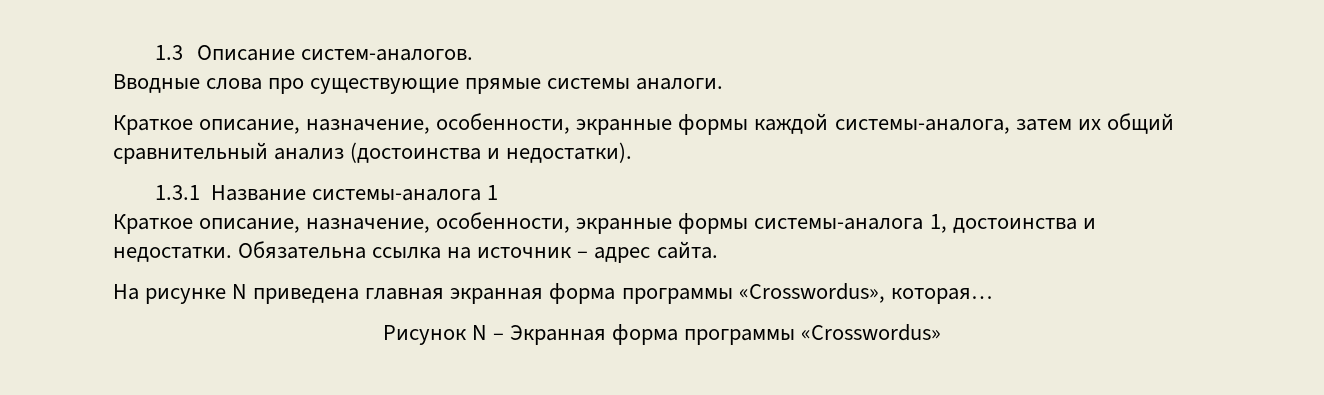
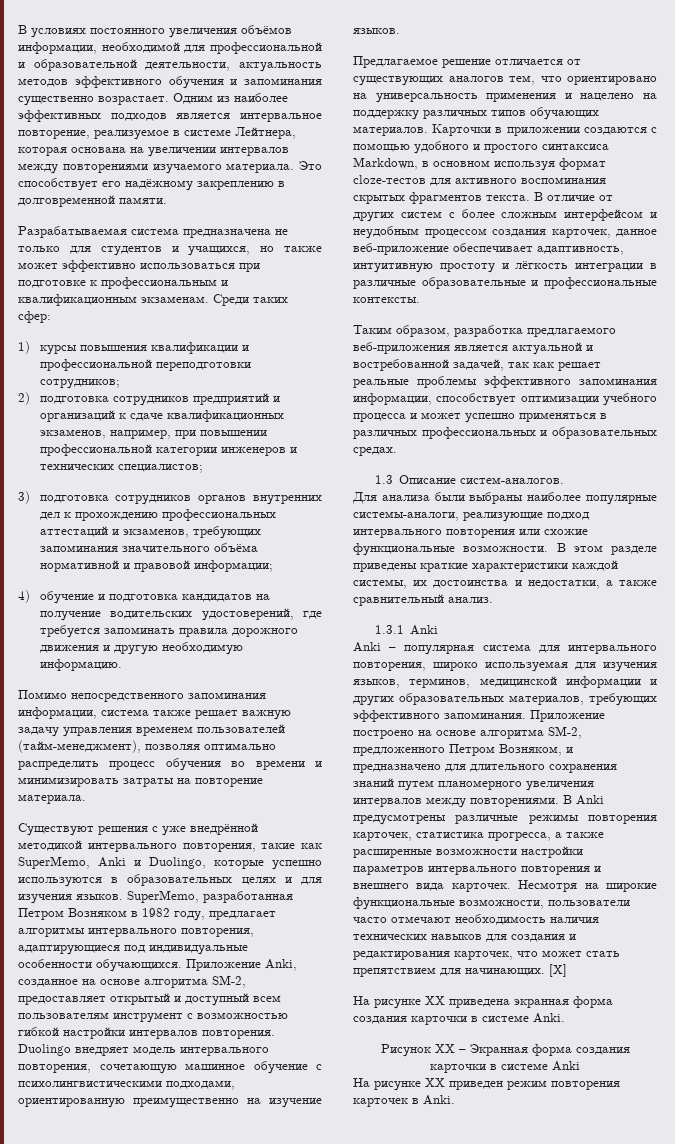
[155,45,474,61] [113,74,724,94] [113,113,1174,135] [113,142,633,164] [155,185,499,201] [113,212,1096,234] [113,241,718,263] [113,283,992,304] 1.3 Описание систем-аналогов. // Вводные слова про существующие прямые системы аналоги. // Краткое описание, назначение, особенности, экранные формы каждой системы-аналога, затем их общий сравнительный анализ (достоинства и недостатки). // 1.3.1 Название системы-аналога 1 // Краткое описание, назначение, особенности, экранные формы системы-аналога 1, достоинства и недостатки. Обязательна ссылка на источник – адрес сайта. // На рисунке N приведена главная экранная форма программы «Crosswordus», которая… -> [18,25,292,38] [18,42,322,54] [18,59,322,72] [18,76,322,89] [18,93,288,106] [18,110,322,122] [18,127,296,140] [18,147,289,157] [18,161,322,174] [18,178,285,191] [18,195,167,207] [18,226,288,238] [18,246,322,256] [18,260,260,272] [18,277,228,289] [18,294,288,306] [18,311,51,323] [18,341,249,355] [39,359,251,371] [39,379,120,389] [18,392,280,406] [39,410,284,422] [39,429,267,439] [39,444,297,456] [39,464,203,473] [18,491,322,505] [39,509,276,521] [39,526,261,539] [39,543,258,552] [39,560,273,572] [18,590,270,604] [39,608,322,621] [39,625,298,638] [39,642,243,655] [39,659,122,671] [18,690,266,702] [18,707,291,720] [18,724,285,737] [18,740,276,753] [18,758,322,771] [18,777,263,787] [18,794,86,804] [18,823,258,836] [18,840,322,852] [18,856,322,870] [18,874,322,887] [18,890,293,904] [18,908,276,921] [18,927,254,937] [18,945,248,955] [18,959,297,972] [18,975,246,988] [18,993,281,1006] [18,1012,288,1023] [18,1027,275,1039] [18,1044,269,1056] [18,1061,322,1074] [18,1080,235,1090] [18,1097,322,1108] [353,28,400,34] [353,56,581,68] [353,75,657,86] [353,92,657,103] [353,107,599,120] [353,124,657,136] [353,141,609,154] [353,157,606,171] [353,175,606,186] [353,192,613,204] [353,209,657,222] [353,226,657,239] [353,243,624,255] [353,261,657,273] [353,277,657,289] [353,297,420,303] [353,325,616,337] [353,342,593,355] [353,359,601,371] [353,376,657,388] [353,393,657,406] [353,412,607,423] [353,427,657,439] [353,447,397,456] [374,475,565,484] [352,492,657,505] [353,511,590,522] [353,529,588,538] [353,543,657,556] [353,560,618,572] [353,579,657,589] [353,594,493,606] [374,625,439,635] [353,642,657,655] [353,661,657,672] [353,676,657,688] [353,693,657,706] [353,710,605,722] [353,726,582,739] [353,744,573,756] [353,764,617,773] [353,778,594,791] [353,795,604,808] [353,814,657,825] [353,832,604,841] [353,846,583,858] [353,865,601,875] [353,880,657,892] [353,897,630,910] [353,914,599,925] [353,934,576,942] [353,950,620,960] [353,964,567,977] [353,996,613,1009] [353,1013,565,1025] В условиях постоянного увеличения объёмов информации, необходимой для профессиональной и образовательной деятельности, актуальность методов эффективного обучения и запоминания существенно возрастает. Одним из наиболее эффективных подходов является интервальное повторение, реализуемое в системе Лейтнера, которая основана на увеличении интервалов между повторениями изучаемого материала. Это способствует его надёжному закреплению в долговременной памяти. // Разрабатываемая система предназначена не только для студентов и учащихся, но также может эффективно использоваться при подготовке к профессиональным и квалификационным экзаменам. Среди таких сфер: // 1) курсы повышения квалификации и профессиональной переподготовки сотрудников; // 2) подготовка сотрудников предприятий и организаций к сдаче квалификационных экзаменов, например, при повышении профессиональной категории инженеров и технических специалистов; // 3) подготовка сотрудников органов внутренних дел к прохождению профессиональных аттестаций и экзаменов, требующих запоминания значительного объёма нормативной и правовой информации; // 4) обучение и подготовка кандидатов на получение водительских удостоверений, где требуется запоминать правила дорожного движения и другую необходимую информацию. // Помимо непосредственного запоминания информации, система также решает важную задачу управления временем пользователей (тайм-менеджмент), позволяя оптимально распределить процесс обучения во времени и минимизировать затраты на повторение материала. // Существуют решения с уже внедрённой методикой интервального повторения, такие как SuperMemo, Anki и Duolingo, которые успешно используются в образовательных целях и для изучения языков. SuperMemo, разработанная Петром Возняком в 1982 году, предлагает алгоритмы интервального повторения, адаптирующиеся под индивидуальные особенности обучающихся. Приложение Anki, созданное на основе алгоритма SM-2, предоставляет открытый и доступный всем пользователям инструмент с возможностью гибкой настройки интервалов повторения. Duolingo внедряет модель интервального повторения, сочетающую машинное обучение с психолингвистическими подходами, ориентированную преимущественно на изучение языков. // Предлагаемое решение отличается от существующих аналогов тем, что ориентировано на универсальность применения и нацелено на поддержку различных типов обучающих материалов. Карточки в приложении создаются с помощью удобного и простого синтаксиса Markdown, в основном используя формат cloze-тестов для активного воспоминания скрытых фрагментов текста. В отличие от других систем с более сложным интерфейсом и неудобным процессом создания карточек, данное веб-приложение обеспечивает адаптивность, интуитивную простоту и лёгкость интеграции в различные образовательные и профессиональные контексты. // Таким образом, разработка предлагаемого веб-приложения является актуальной и востребованной задачей, так как решает реальные проблемы эффективного запоминания информации, способствует оптимизации учебного процесса и может успешно применяться в различных профессиональных и образовательных средах. // 1.3 Описание систем-аналогов. // Для анализа были выбраны наиболее популярные системы-аналоги, реализующие подход интервального повторения или схожие функциональные возможности. В этом разделе приведены краткие характеристики каждой системы, их достоинства и недостатки, а также сравнительный анализ. // 1.3.1 Anki // Anki – популярная система для интервального повторения, широко используемая для изучения языков, терминов, медицинской информации и других образовательных материалов, требующих эффективного запоминания. Приложение построено на основе алгоритма SM-2, предложенного Петром Возняком, и предназначено для длительного сохранения знаний путем планомерного увеличения интервалов между повторениями. В Anki предусмотрены различные режимы повторения карточек, статистика прогресса, а также расширенные возможности настройки параметров интервального повторения и внешнего вида карточек. Несмотря на широкие функциональные возможности, пользователи часто отмечают необходимость наличия технических навыков для создания и редактирования карточек, что может стать препятствием для начинающих. [X] // На рисунке XX приведена экранная форма создания карточки в системе Anki.
[471,325,487,340] N -> [434,1044,455,1053] XX
[684,324,942,345] программы «Crosswordus» -> [575,1047,630,1055] [430,1061,580,1073] [353,1078,620,1091] [353,1095,455,1107] создания карточки в системе Anki // На рисунке XX приведен режим повторения карточек в Anki.

